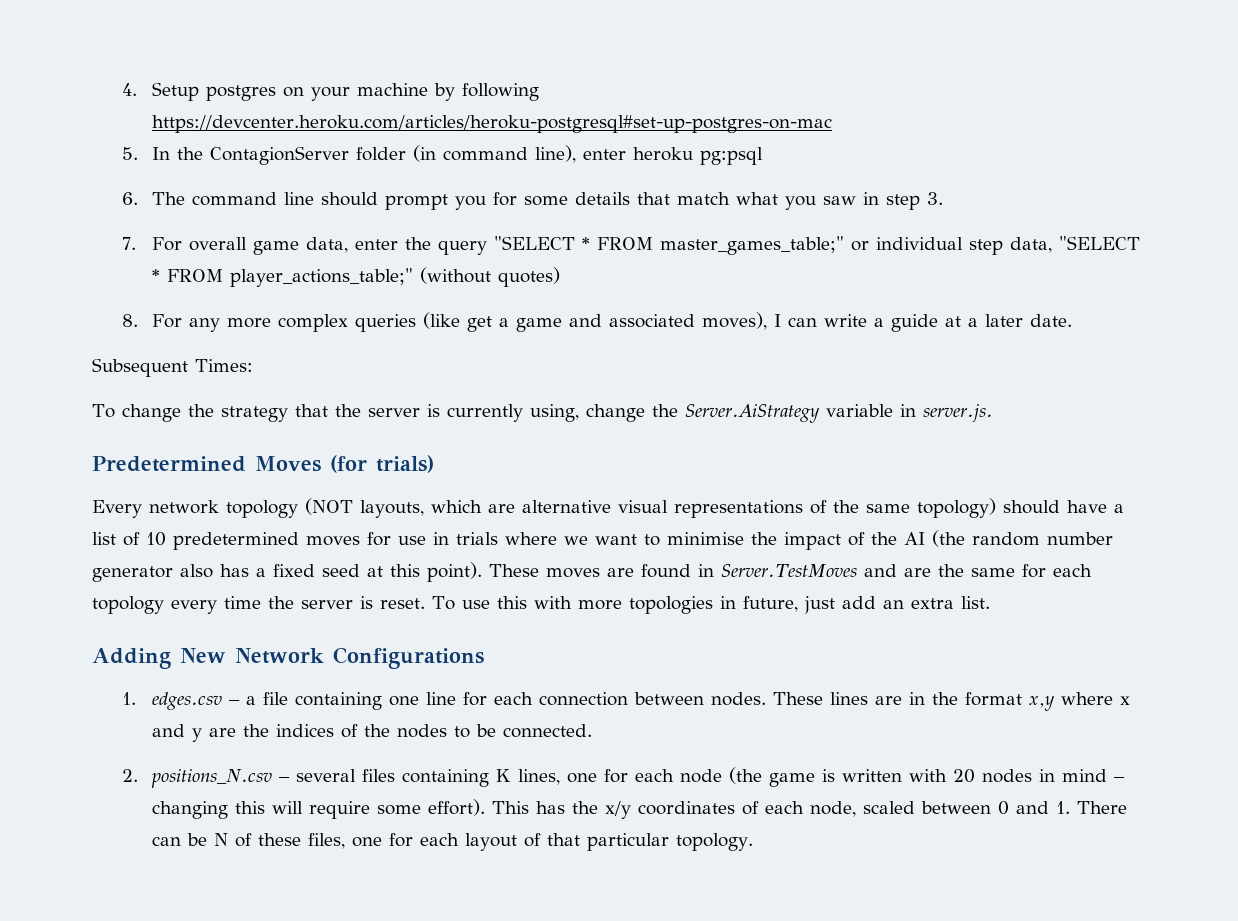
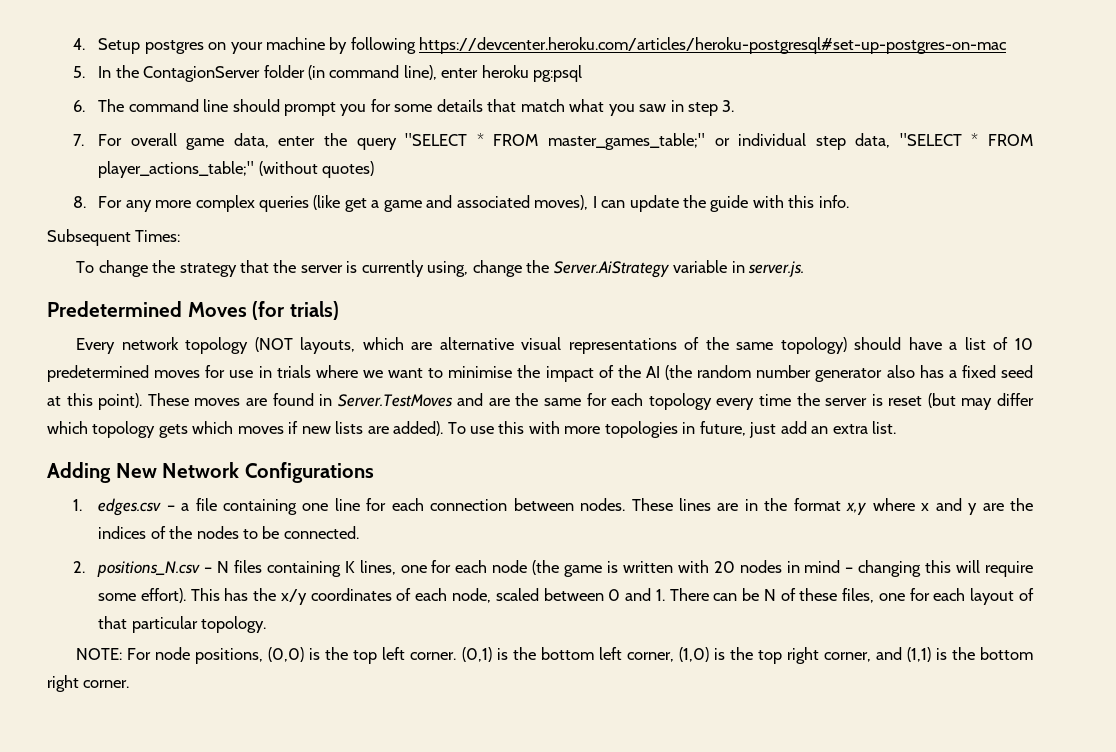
[823,314,1072,332] write a guide at a later date. -> [629,195,849,212] update the guide with this info.
[380,598,425,609] reset. -> [888,393,1034,410] [47,421,444,438] reset (but may differ which topology gets which moves if new lists are added).
[295,769,356,782] several -> [216,561,229,573] N
(753, 842) none -> [76,647,1033,664] [47,675,130,692] // NOTE: For node positions, (0,0) is the top left corner. (0,1) is the bottom left corner, (1,0) is the top right corner, and (1,1) is the bottom right corner.

